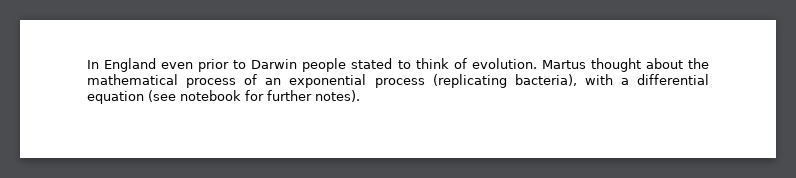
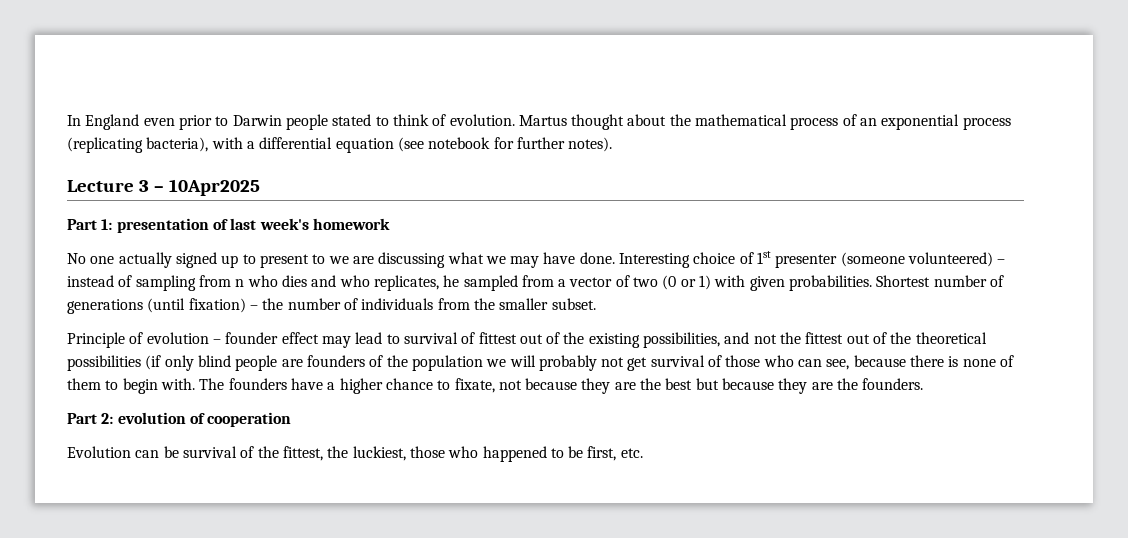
(360, 96) none -> [67,179,260,196] [67,218,390,233] [67,251,1006,268] [67,275,1005,291] [67,298,596,314] [67,332,987,348] [67,355,1015,371] [67,378,924,394] [67,412,292,427] [67,446,643,462] // Lecture 3 – 10Apr2025 // Part 1: presentation of last week's homework // No one actually signed up to present to we are discussing what we may have done. Interesting choice of 1st presenter (someone volunteered) – instead of sampling from n who dies and who replicates, he sampled from a vector of two (0 or 1) with given probabilities. Shortest number of generations (until fixation) – the number of individuals from the smaller subset. // Principle of evolution – founder effect may lead to survival of fittest out of the existing possibilities, and not the fittest out of the theoretical possibilities (if only blind people are founders of the population we will probably not get survival of those who can see, because there is none of them to begin with. The founders have a higher chance to fixate, not because they are the best but because they are the founders. // Part 2: evolution of cooperation // Evolution can be survival of the fittest, the luckiest, those who happened to be first, etc.

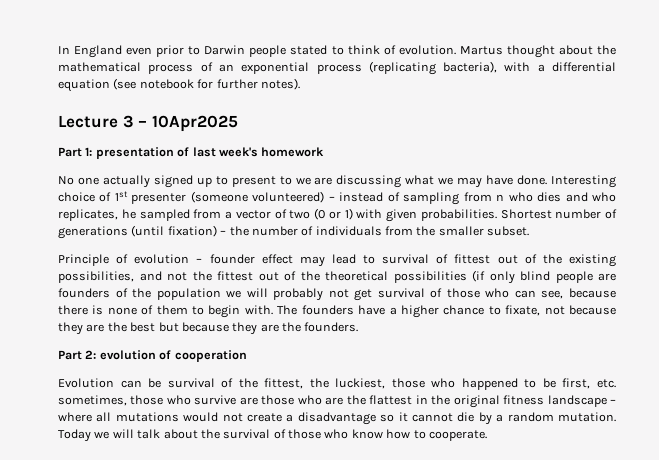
(643, 453) none -> [58,395,616,408] [58,412,616,425] [58,429,487,442] sometimes, those who survive are those who are the flattest in the original fitness landscape – where all mutations would not create a disadvantage so it cannot die by a random mutation. Today we will talk about the survival of those who know how to cooperate.

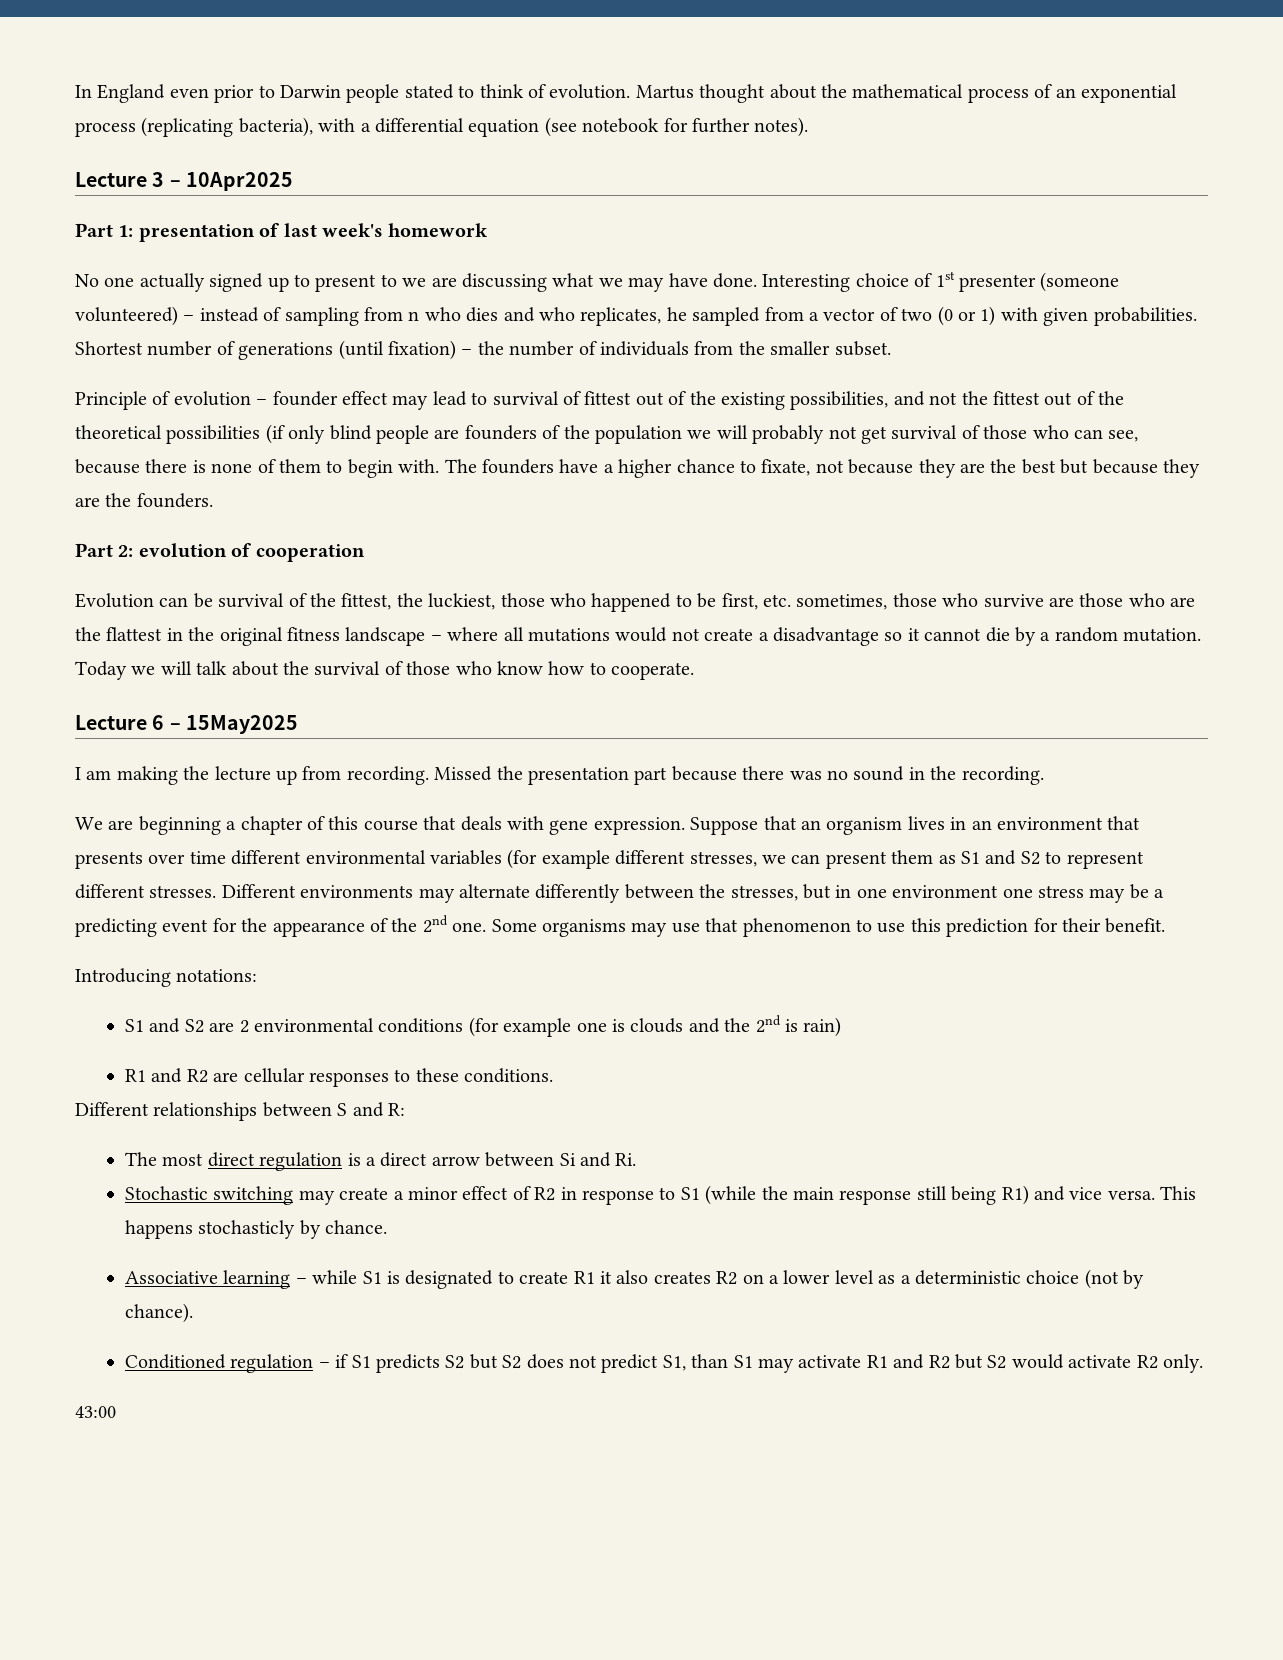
(487, 435) none -> [75,715,298,734] [75,766,1044,785] [75,816,1141,835] [75,849,1144,869] [75,884,1165,903] [75,915,1166,937] [75,968,258,987] [125,1015,842,1037] [125,1068,554,1087] [75,1102,405,1121] [125,1152,637,1171] [125,1185,1197,1205] [125,1220,388,1239] [125,1269,1145,1289] [125,1303,194,1323] [125,1354,1204,1373] [75,1406,116,1418] // Lecture 6 – 15May2025 // I am making the lecture up from recording. Missed the presentation part because there was no sound in the recording. // We are beginning a chapter of this course that deals with gene expression. Suppose that an organism lives in an environment that presents over time different environmental variables (for example different stresses, we can present them as S1 and S2 to represent different stresses. Different environments may alternate differently between the stresses, but in one environment one stress may be a predicting event for the appearance of the 2nd one. Some organisms may use that phenomenon to use this prediction for their benefit. // Introducing notations: // S1 and S2 are 2 environmental conditions (for example one is clouds and the 2nd is rain) // R1 and R2 are cellular responses to these conditions. // Different relationships between S and R: // The most direct regulation is a direct arrow between Si and Ri. // Stochastic switching may create a minor effect of R2 in response to S1 (while the main response still being R1) and vice versa. This happens stochasticly by chance. // Associative learning – while S1 is designated to create R1 it also creates R2 on a lower level as a deterministic choice (not by chance). // Conditioned regulation – if S1 predicts S2 but S2 does not predict S1, than S1 may activate R1 and R2 but S2 would activate R2 only. // 43:00

